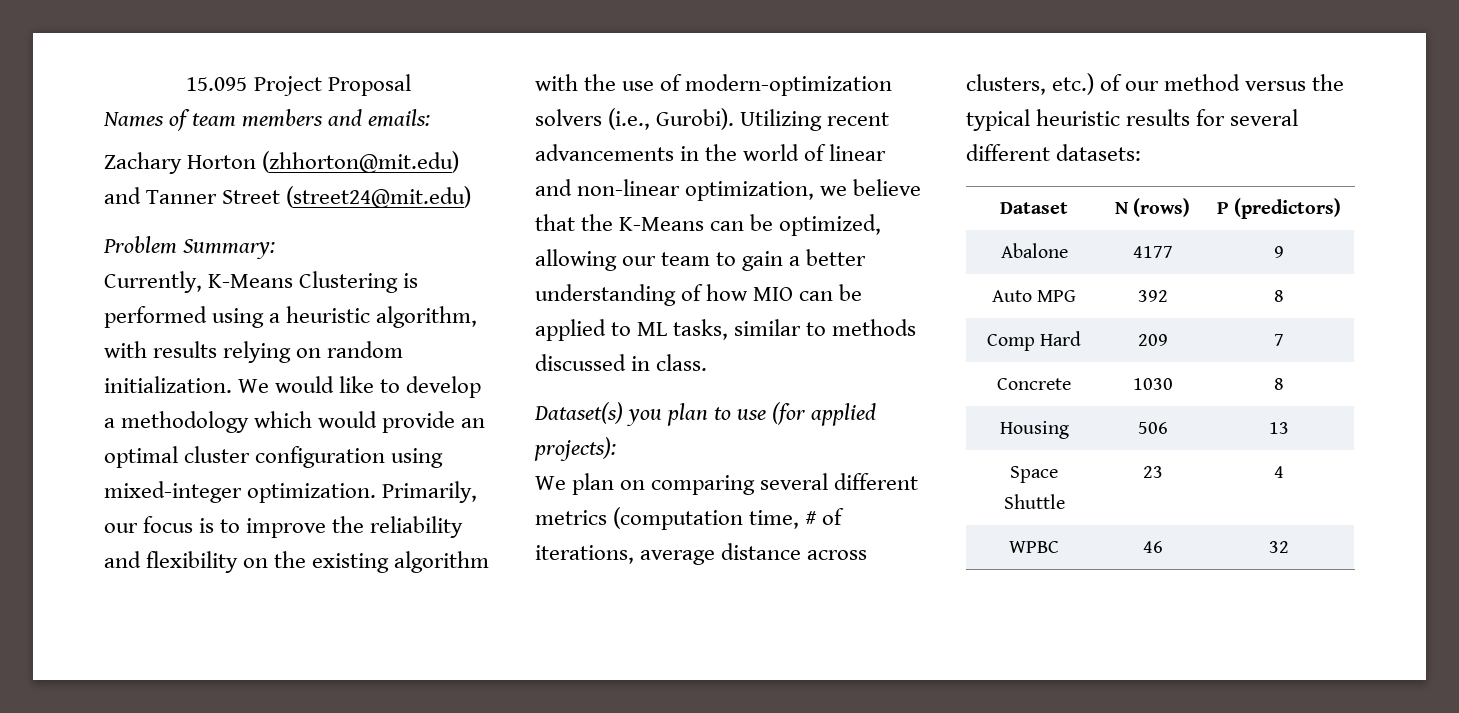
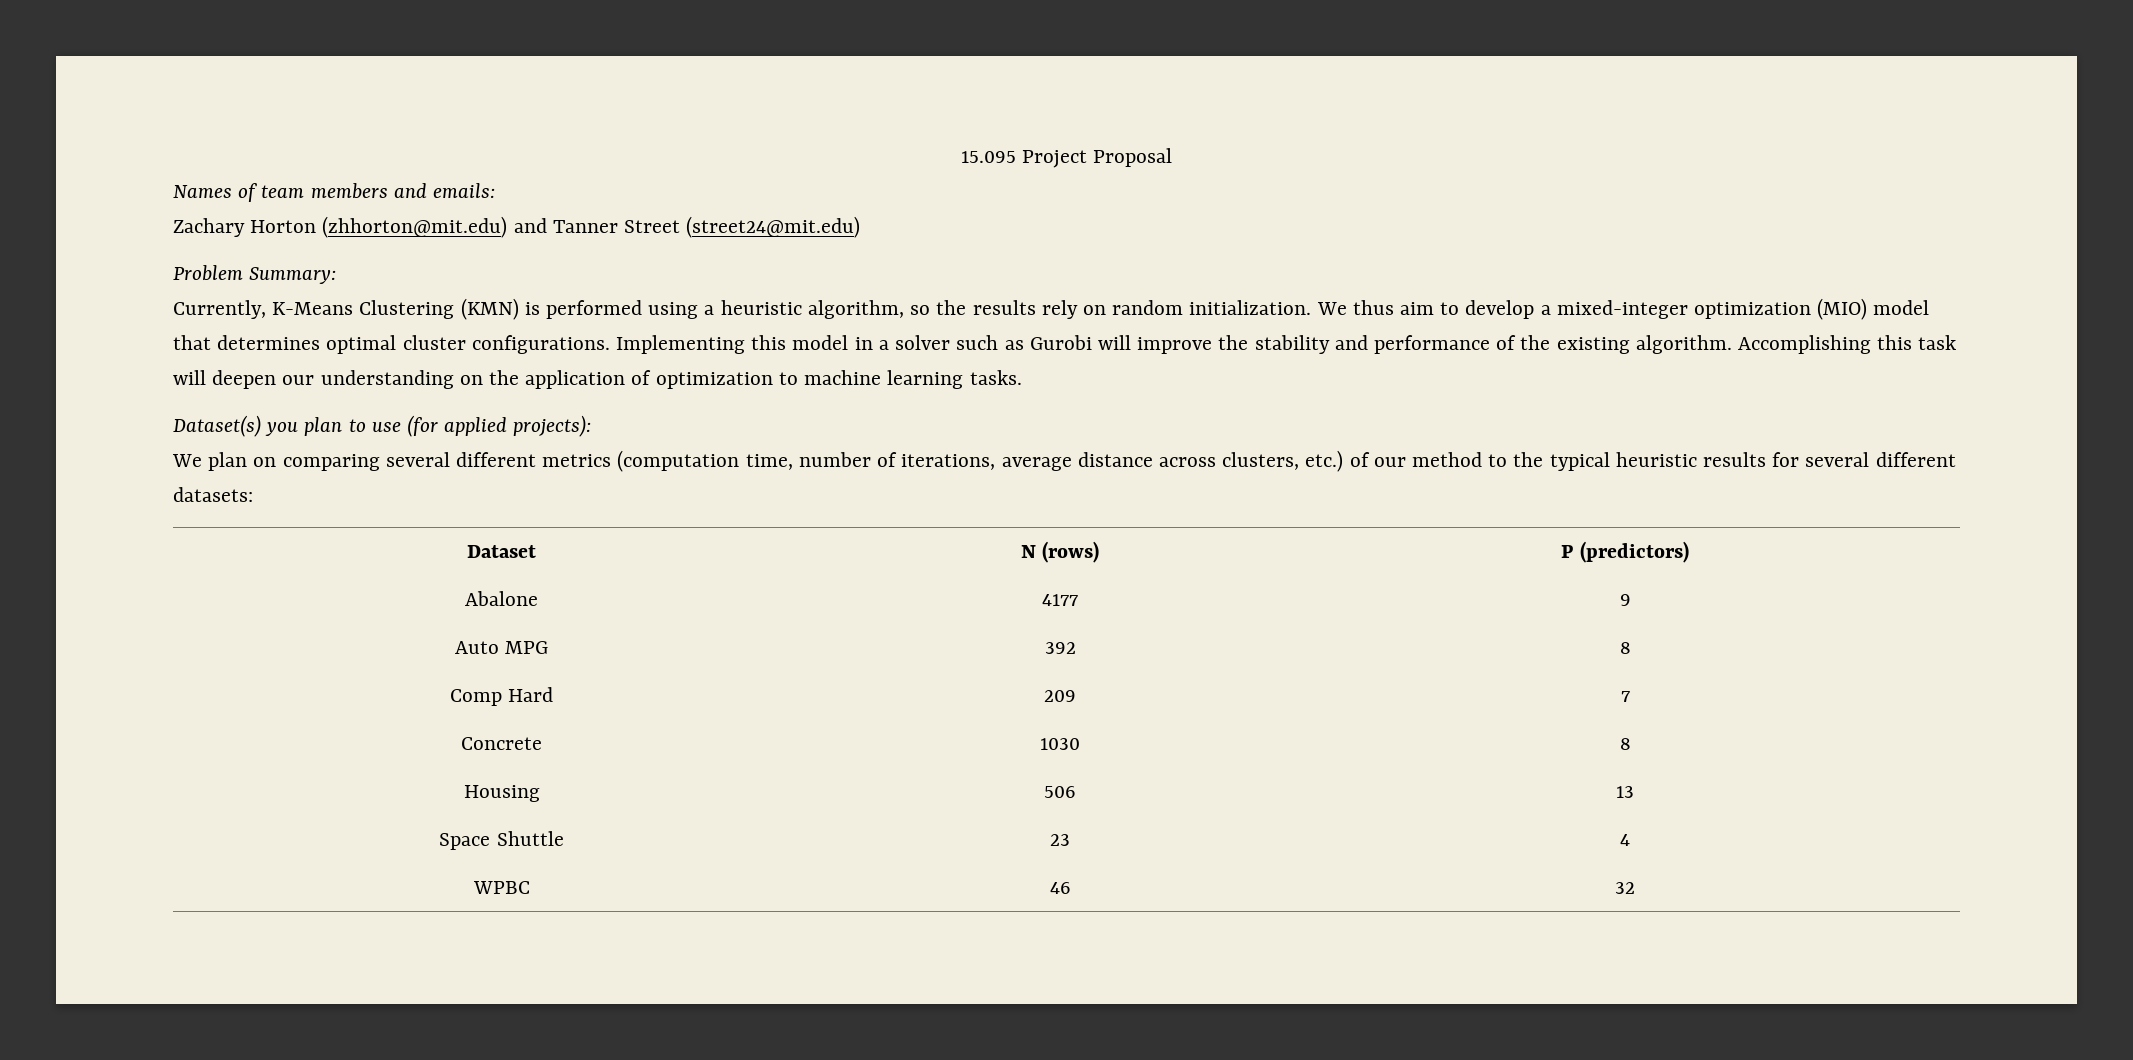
(399, 282) none -> [460,298,519,320] (KMN)
[104,341,292,363] with results relying -> [910,300,1078,319] so the results rely
[275,376,375,393] would like -> [1352,300,1434,315] thus aim
[121,411,486,433] [104,446,444,468] [104,481,478,503] [104,516,464,538] [104,551,490,573] [535,74,893,96] [535,108,890,131] [535,144,887,161] [535,179,922,201] [535,214,882,236] [535,249,867,271] [535,284,863,306] [535,319,917,341] [535,354,708,371] methodology which would provide an optimal cluster configuration using mixed-integer optimization. Primarily, our focus is to improve the reliability and flexibility on the existing algorithm with the use of modern-optimization solvers (i.e., Gurobi). Utilizing recent advancements in the world of linear and non-linear optimization, we believe that the K-Means can be optimized, allowing our team to gain a better understanding of how MIO can be applied to ML tasks, similar to methods discussed in class. -> [1556,298,1930,320] [173,335,1957,354] [173,370,1022,389] mixed-integer optimization (MIO) model that determines optimal cluster configurations. Implementing this model in a solver such as Gurobi will improve the stability and performance of the existing algorithm. Accomplishing this task will deepen our understanding on the application of optimization to machine learning tasks.
[805,511,818,525] # -> [798,452,871,467] number
[1245,81,1307,91] versus -> [1488,454,1508,467] to

